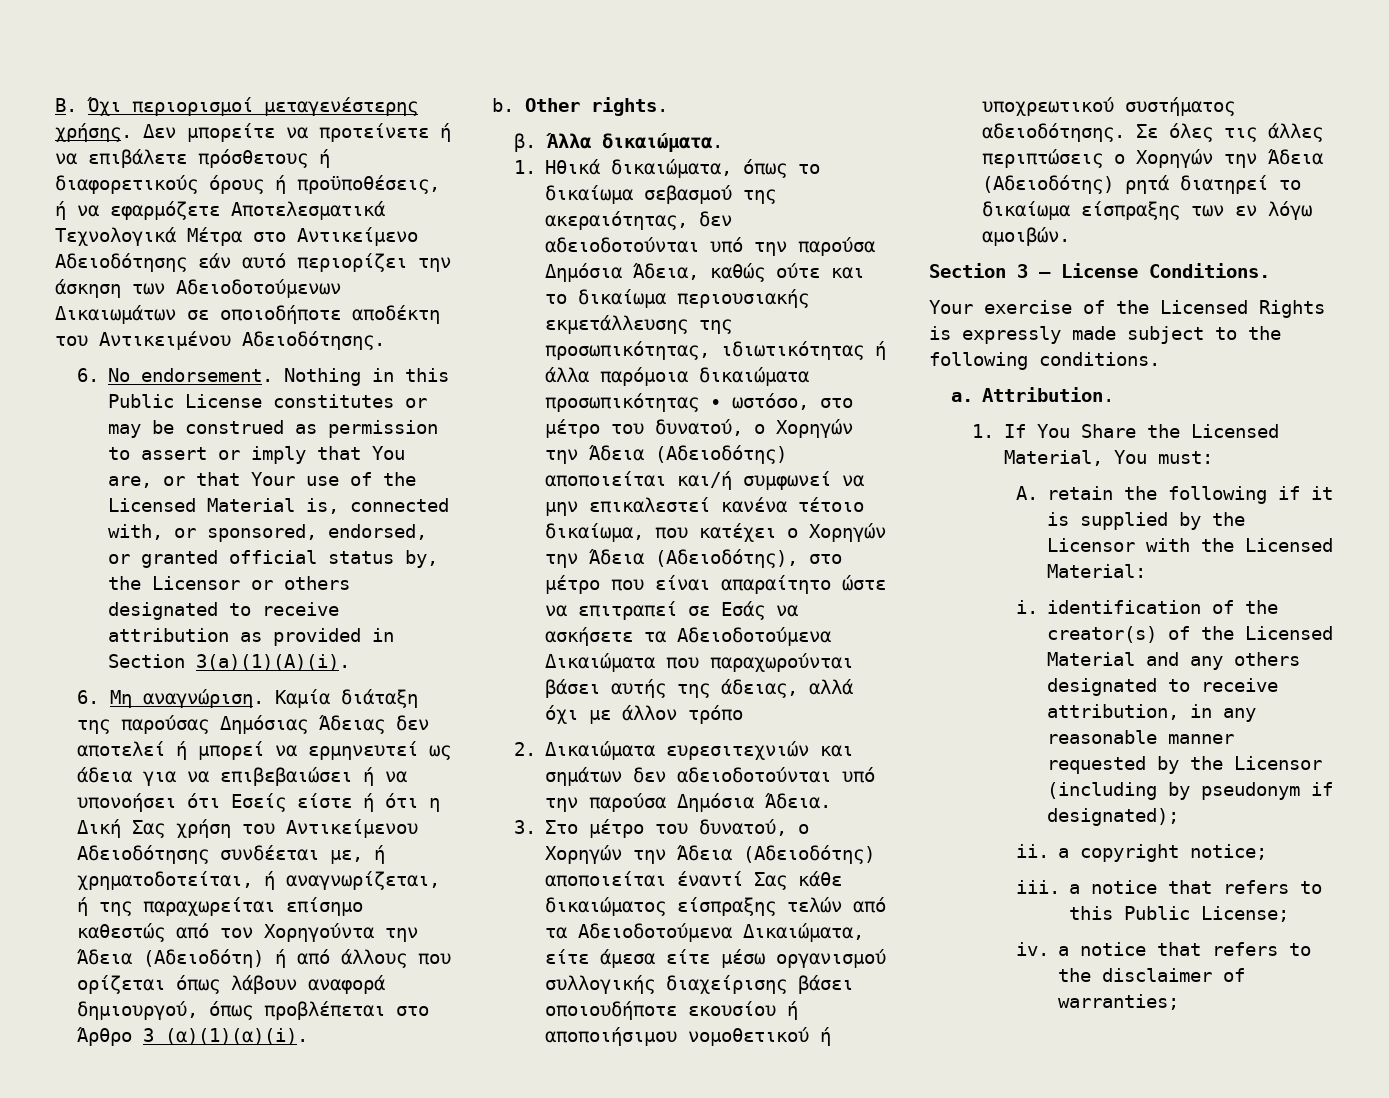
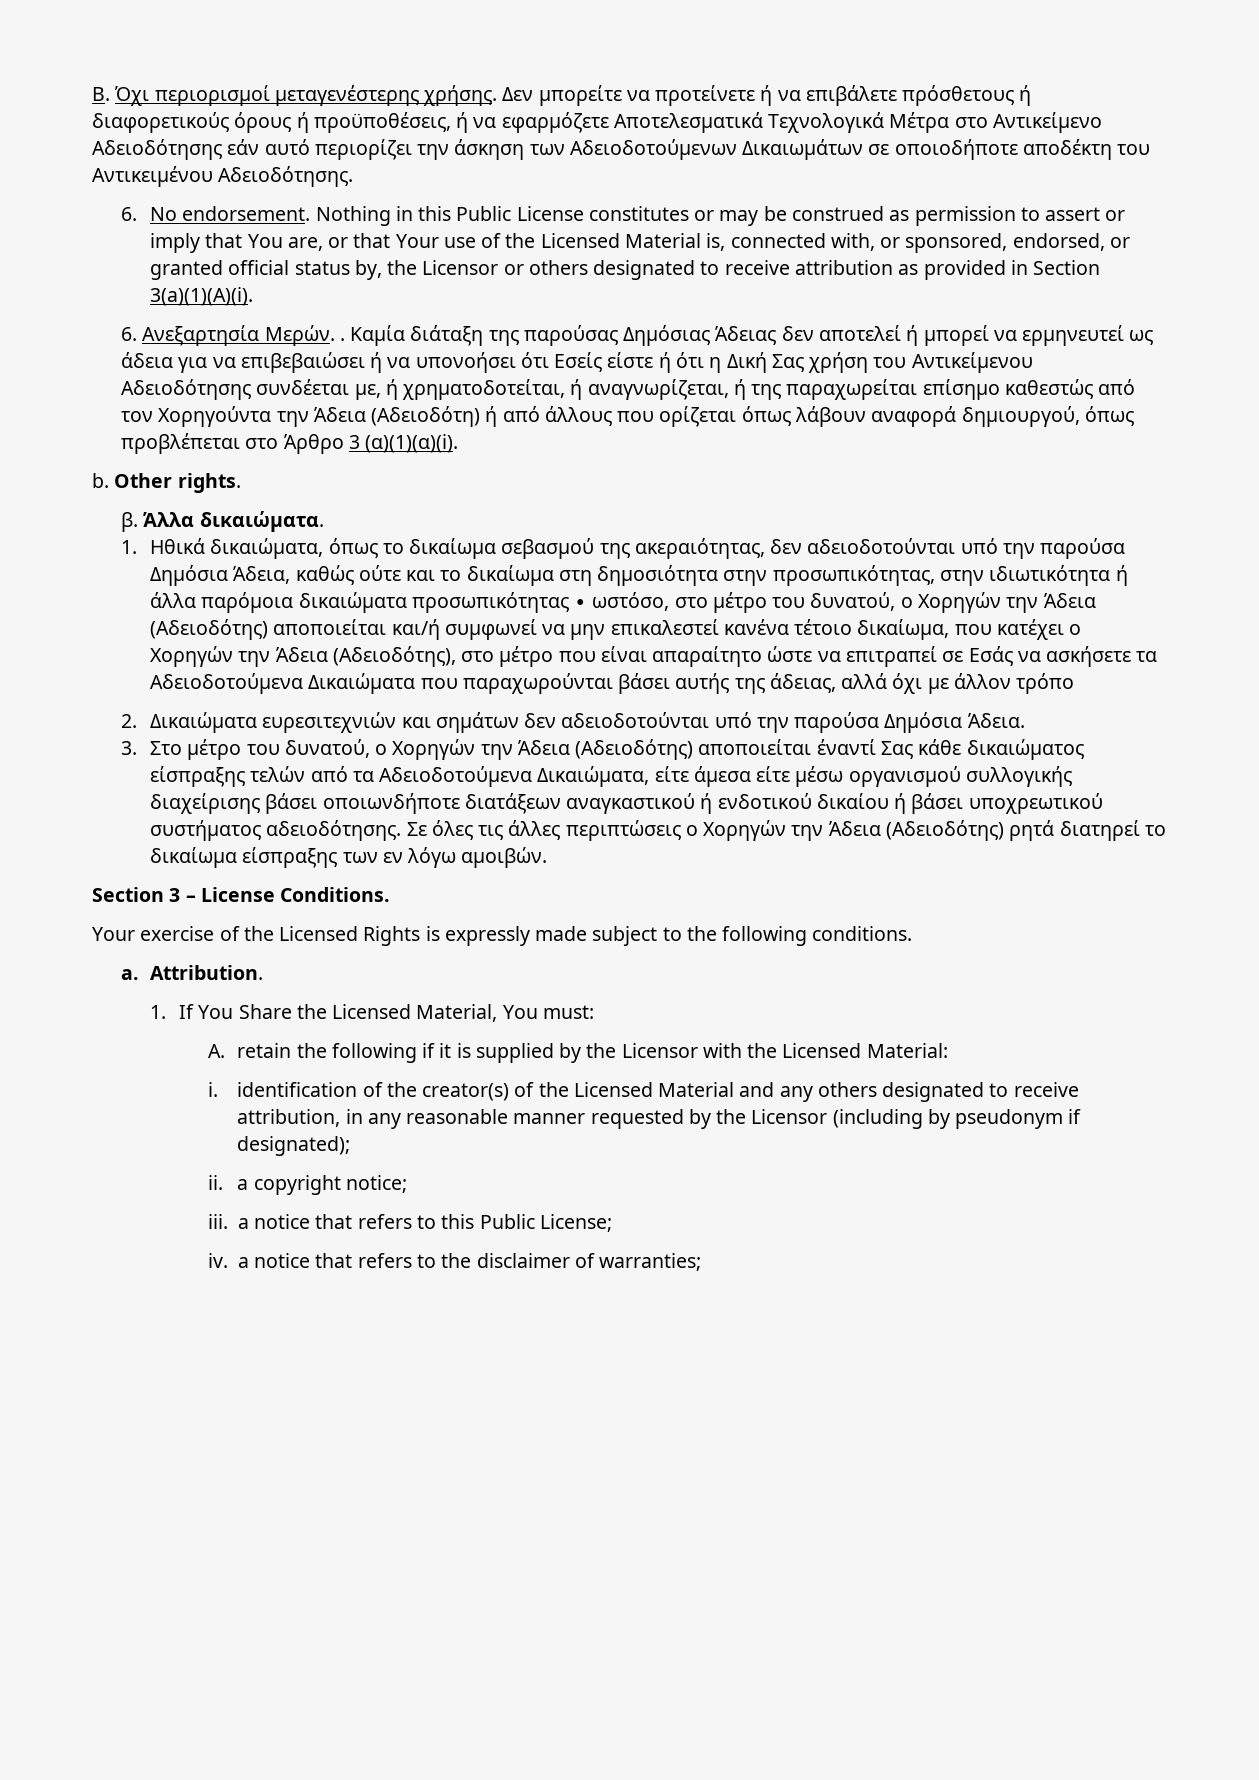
[109,689,264,708] Μη αναγνώριση. -> [142,325,345,346] Ανεξαρτησία Μερών. .
[677,289,810,308] [545,315,733,334] [545,341,865,360] περιουσιακής εκμετάλλευσης της προσωπικότητας, ιδιωτικότητας -> [558,565,1111,586] στη δημοσιότητα στην προσωπικότητας, στην ιδιωτικότητα
[545,1001,799,1020] [545,1027,832,1046] οποιουδήποτε εκουσίου ή αποποιήσιμου νομοθετικού ή -> [322,793,964,814] οποιωνδήποτε διατάξεων αναγκαστικού ή ενδοτικού δικαίου ή βάσει

